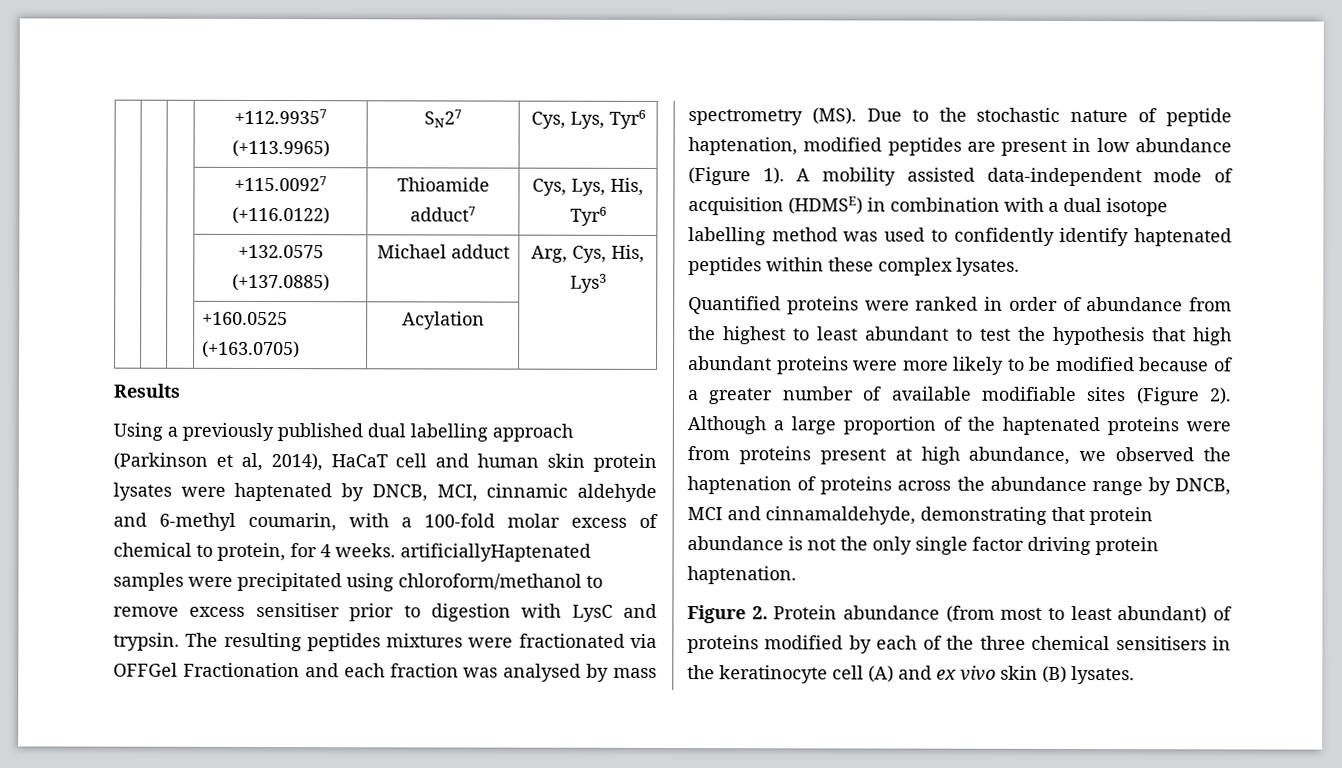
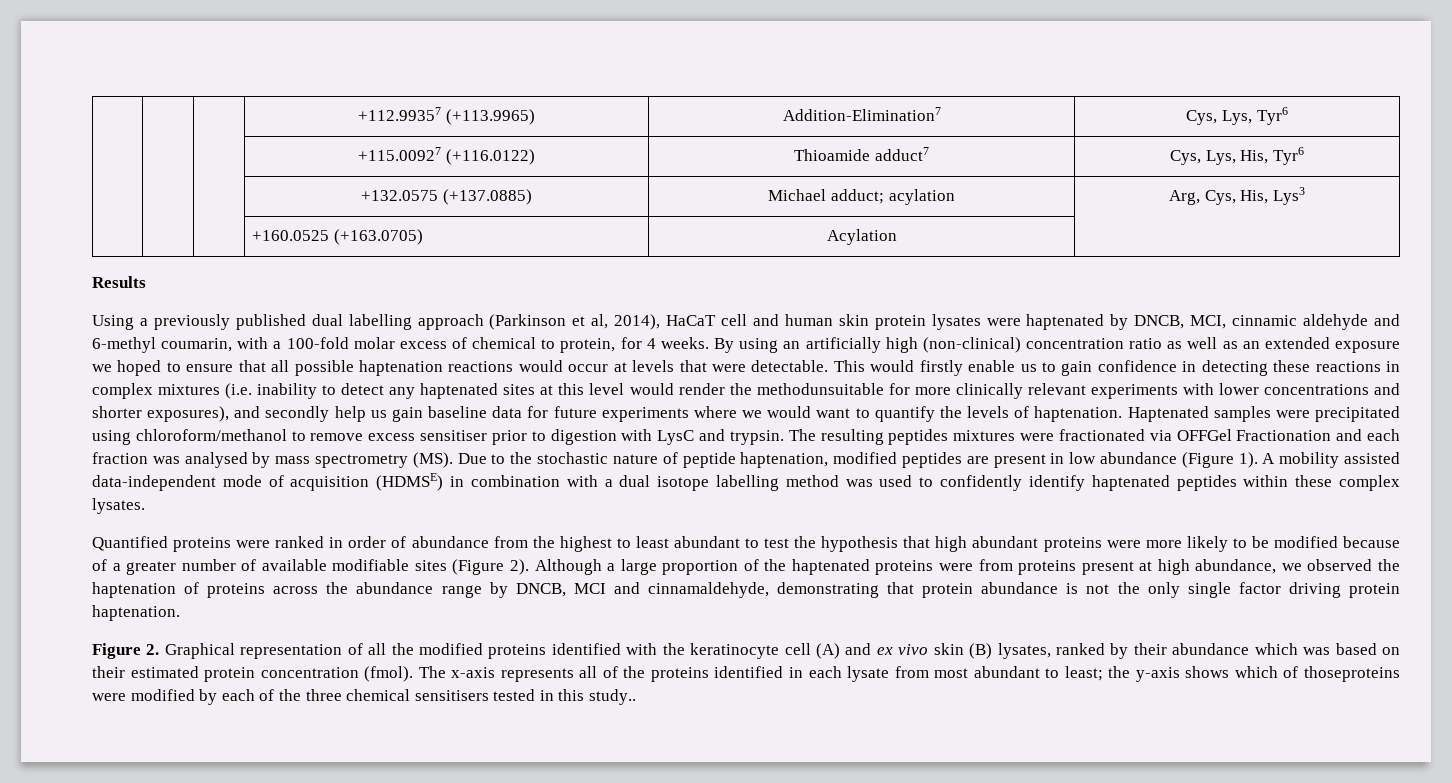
[424,109,462,128] SN27 -> [782,107,941,121] Addition-Elimination7
[450,244,510,259] adduct -> [831,189,955,205] adduct; acylation
[400,543,591,562] artificiallyHaptenated -> [714,337,1400,353] [92,360,1400,376] [92,383,1400,399] [92,406,1209,422] By using an artificially high (non-clinical) concentration ratio as well as an extended exposure we hoped to ensure that all possible haptenation reactions would occur at levels that were detectable. This would firstly enable us to gain confidence in detecting these reactions in complex mixtures (i.e. inability to detect any haptenated sites at this level would render the methodunsuitable for more clinically relevant experiments with lower concentrations and shorter exposures), and secondly help us gain baseline data for future experiments where we would want to quantify the levels of haptenation. Haptenated
[773,605,1232,624] [687,635,1231,654] Protein abundance (from most to least abundant) of proteins modified by each of the three chemical sensitisers in -> [164,643,658,659] Graphical representation of all the modified proteins identified with
[1071,665,1135,685] lysates. -> [997,643,1400,659] [92,666,1400,682] [92,689,637,705] lysates, ranked by their abundance which was based on their estimated protein concentration (fmol). The x-axis represents all of the proteins identified in each lysate from most abundant to least; the y-axis shows which of thoseproteins were modified by each of the three chemical sensitisers tested in this study..

